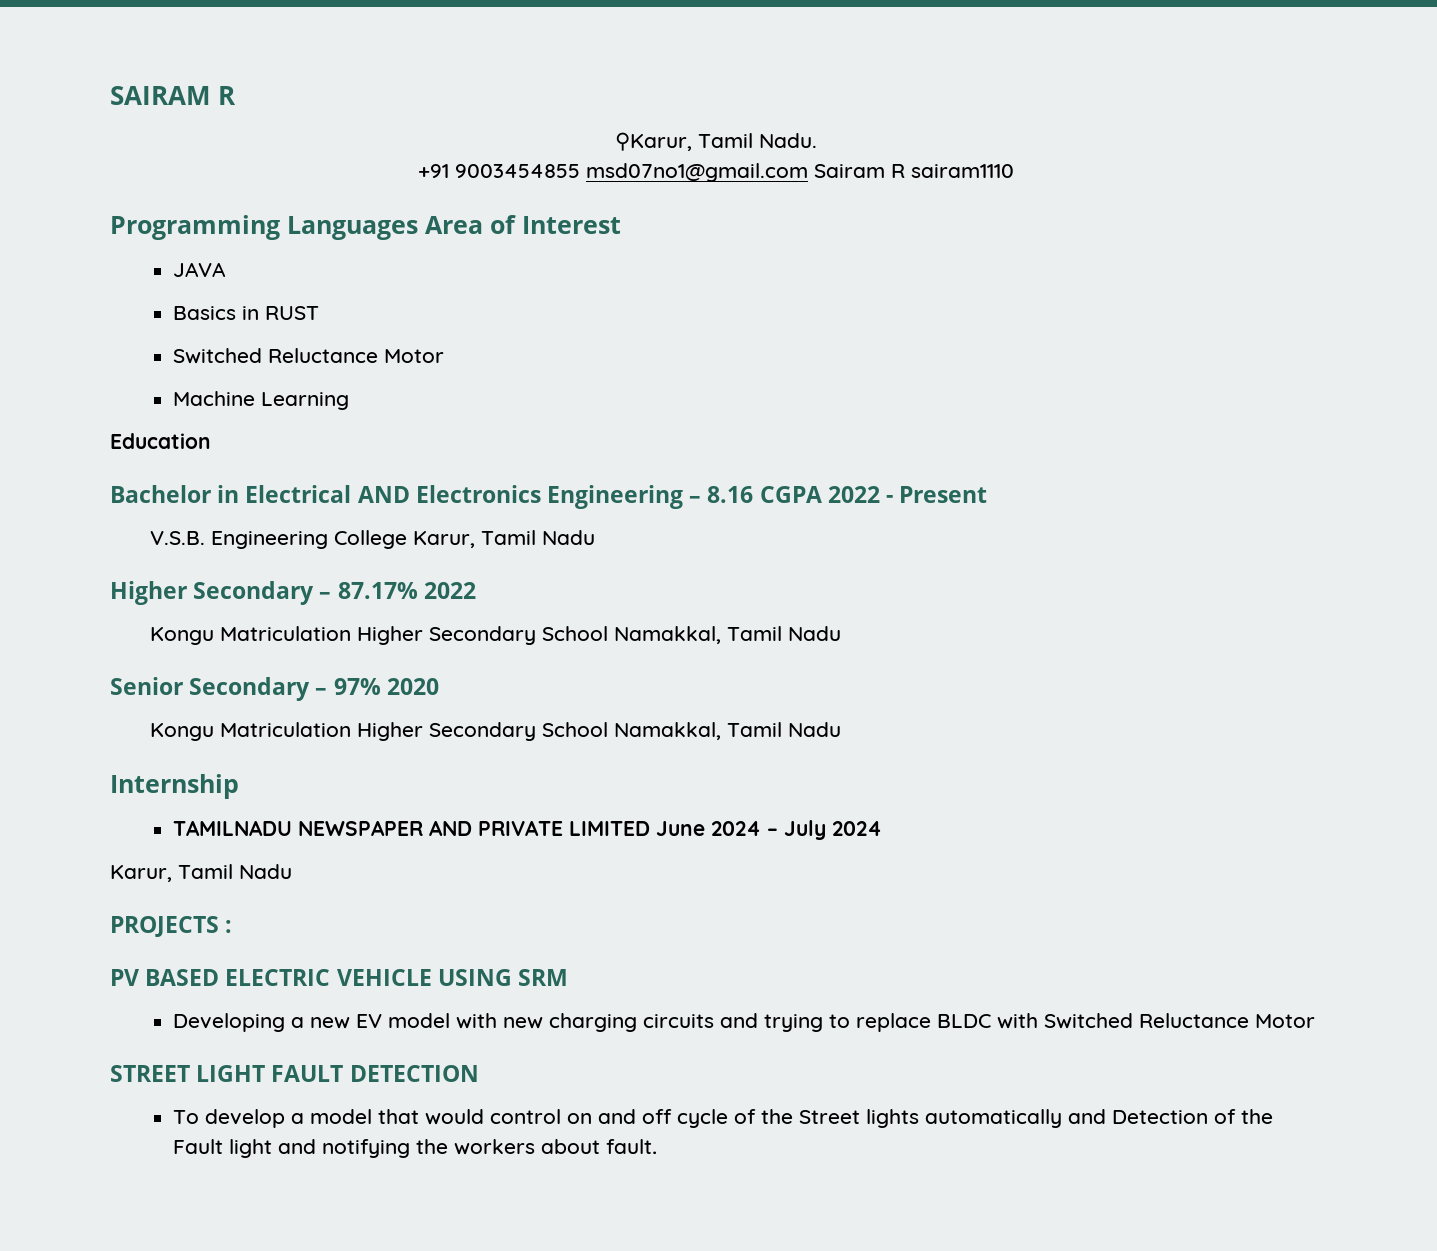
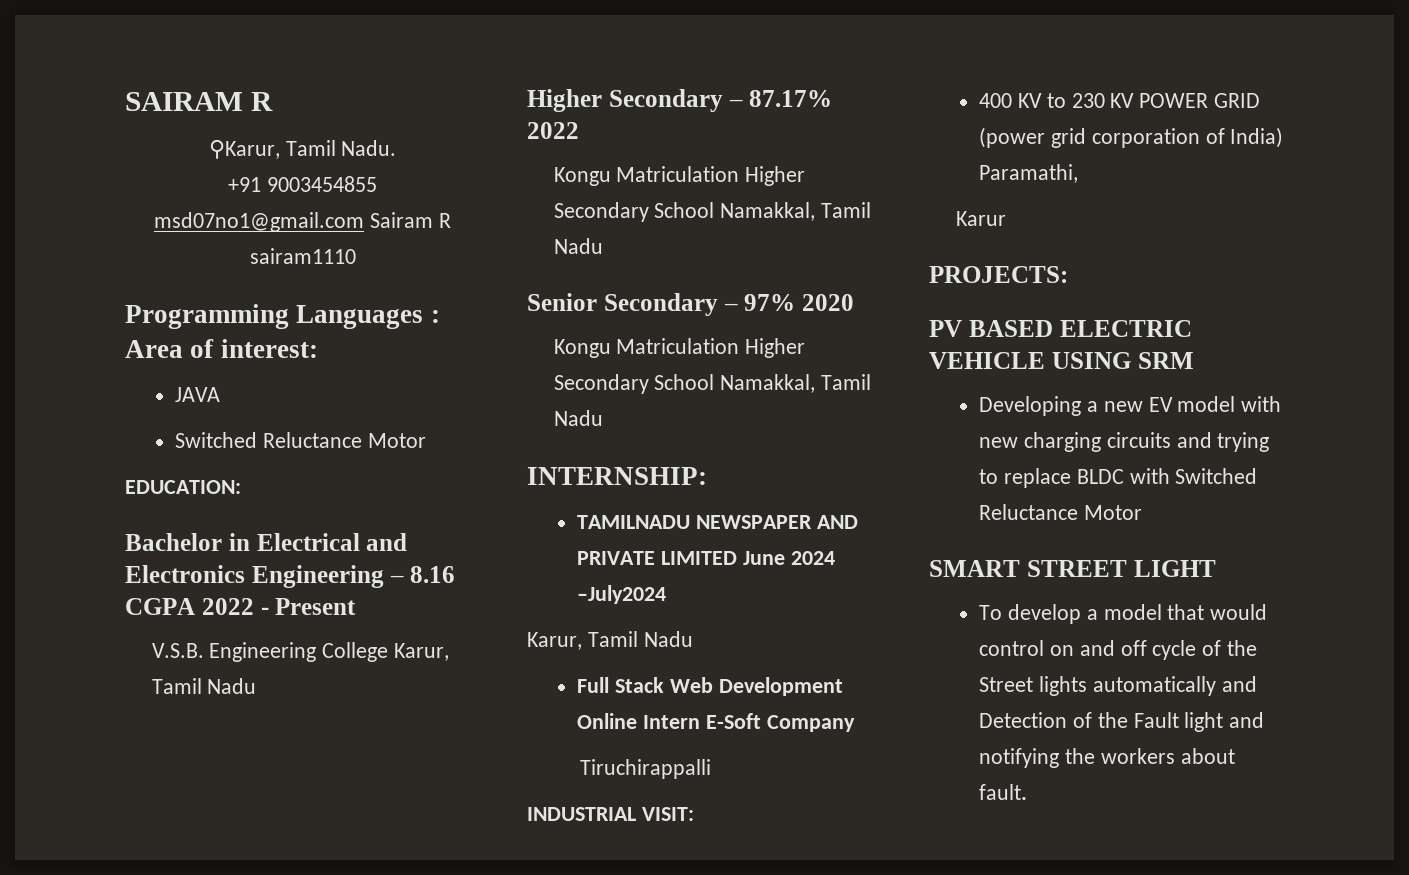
(418, 228) none -> [430,310,440,323] :
[522,216,621,234] Interest -> [220,339,318,358] interest:
[172,306,319,320] [172,348,444,364] [172,391,349,410] [110,433,211,449] // Basics in RUST // Switched Reluctance Motor // Machine Learning // Education -> [175,432,426,448] [125,480,241,494] // Switched Reluctance Motor // EDUCATION:
[357,486,410,503] AND -> [366,533,408,551] and
[110,774,239,799] Internship -> [527,467,707,485] INTERNSHIP:
[766,820,882,840] [110,864,292,882] [110,916,233,937] – July 2024 // Karur, Tamil Nadu // PROJECTS : -> [577,585,667,604] [527,631,693,650] [577,677,843,696] [577,713,855,732] [580,759,712,779] [527,807,694,821] [979,93,1261,108] [979,127,1284,148] [979,164,1079,183] [955,211,1006,226] [929,266,1068,283] –July2024 // Karur, Tamil Nadu // Full Stack Web Development Online Intern E-Soft Company // Tiruchirappalli // INDUSTRIAL VISIT: // 400 KV to 230 KV POWER GRID (power grid corporation of India) Paramathi, // Karur // PROJECTS:
(1315, 1021) none -> [929,560,1020,577] SMART
[271,1065,479,1082] FAULT DETECTION -> (1216, 568) none

